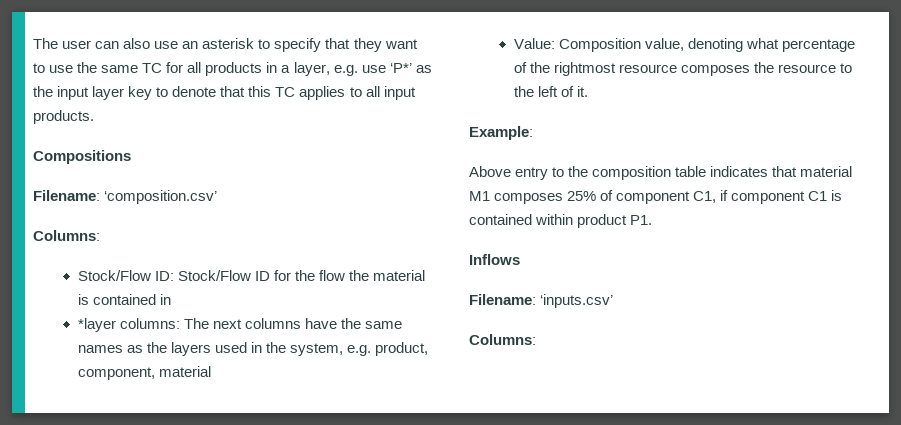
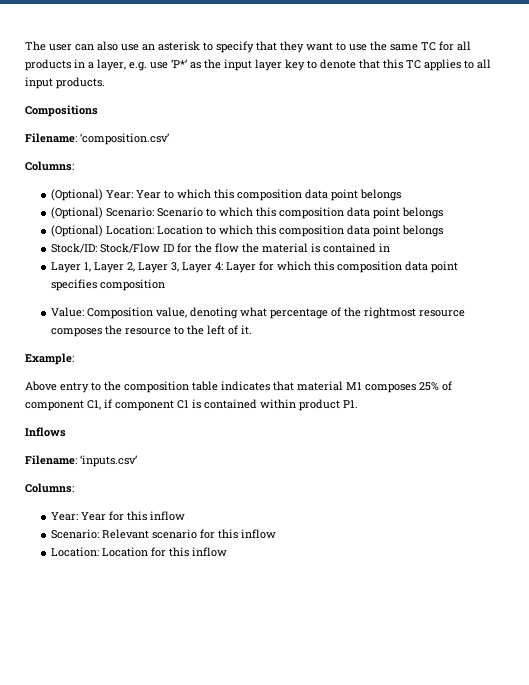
[77,270,174,281] Stock/Flow ID: -> [50,189,401,201] [50,207,443,219] [50,225,443,237] [50,243,97,253] (Optional) Year: Year to which this composition data point belongs // (Optional) Scenario: Scenario to which this composition data point belongs // (Optional) Location: Location to which this composition data point belongs // Stock/ID:
[77,318,403,332] [77,342,429,356] [77,366,211,380] *layer columns: The next columns have the same names as the layers used in the system, e.g. product, component, material -> [50,261,458,273] [50,279,165,291] Layer 1, Layer 2, Layer 3, Layer 4: Layer for which this composition data point specifies composition
(536, 339) none -> [50,511,185,521] [50,529,276,539] [50,547,227,557] // Year: Year for this inflow // Scenario: Relevant scenario for this inflow // Location: Location for this inflow

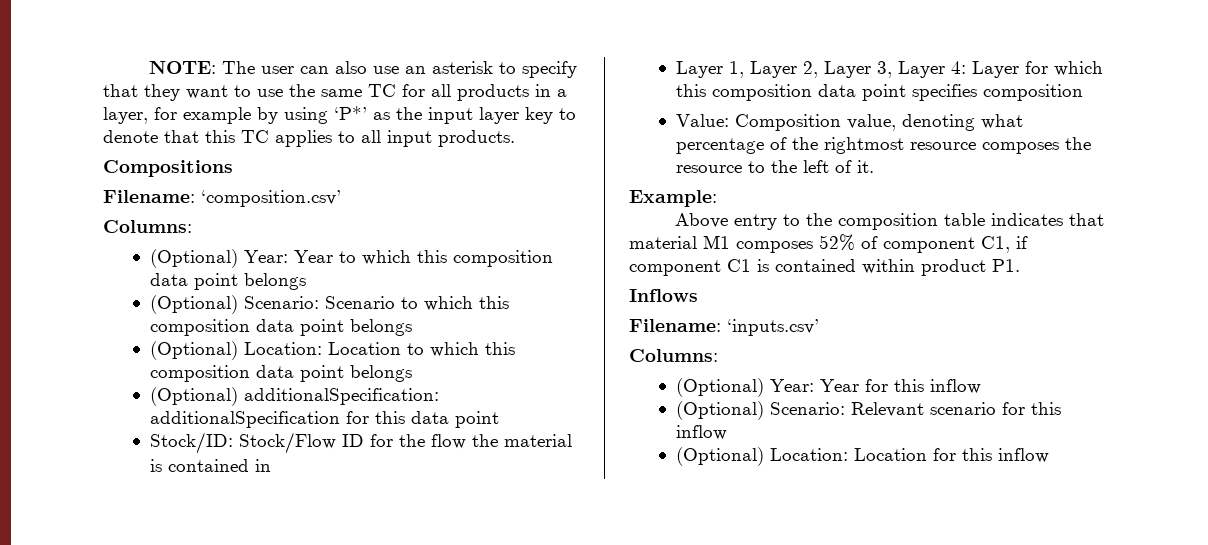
(25, 46) none -> [148,61,216,74] NOTE:
[129,62,168,71] e.g. use -> [154,107,328,124] for example by using
(443, 231) none -> [150,387,440,406] [150,411,500,428] // (Optional) additionalSpecification: additionalSpecification for this data point
[419,382,439,391] 25% -> [819,234,855,251] 52%
(74, 488) none -> [676,378,765,397] (Optional)
(185, 516) none -> [676,401,765,420] (Optional)
(276, 534) none -> [676,447,765,466] (Optional)

